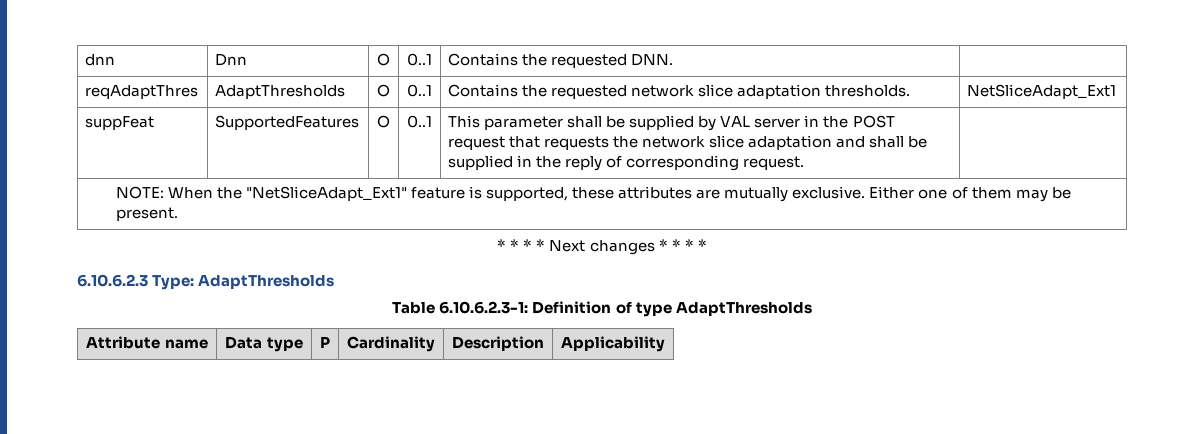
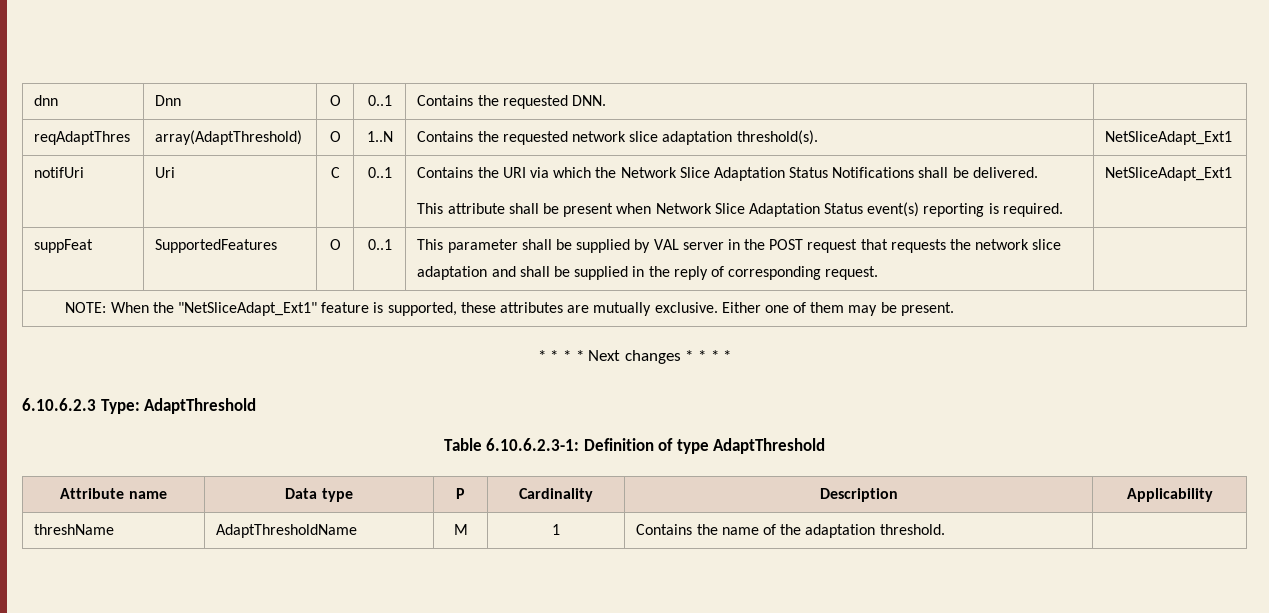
[215,85,346,99] [377,84,390,97] [407,84,432,97] AdaptThresholds | O | 0..1 -> [155,130,303,145] [329,131,341,142] [366,131,393,142] array(AdaptThreshold) | O | 1..N
[825,85,911,97] thresholds. -> [736,130,818,145] [1105,131,1233,145] [34,167,85,178] [155,167,176,178] [330,167,340,178] [367,167,392,178] [417,167,1038,181] [417,202,1063,217] threshold(s). | NetSliceAdapt_Ext1 // notifUri | Uri | C | 0..1 | Contains the URI via which the Network Slice Adaptation Status Notifications shall be delivered. // This attribute shall be present when Network Slice Adaptation Status event(s) reporting is required.
[198,275,335,289] AdaptThresholds -> [144,398,257,414] AdaptThreshold
[675,302,812,316] AdaptThresholds -> [713,438,826,454] AdaptThreshold
(665, 344) none -> [34,524,115,535] [216,524,358,538] [453,524,468,535] [552,524,560,535] [636,524,945,538] // threshName | AdaptThresholdName | M | 1 | Contains the name of the adaptation threshold. |

